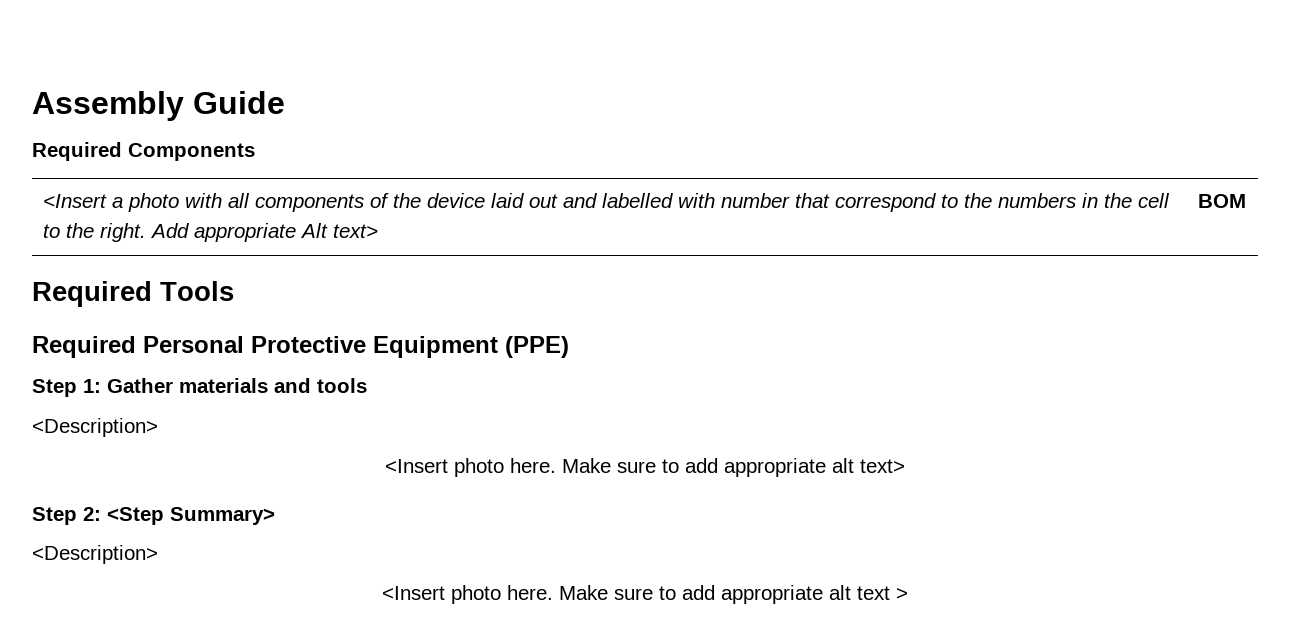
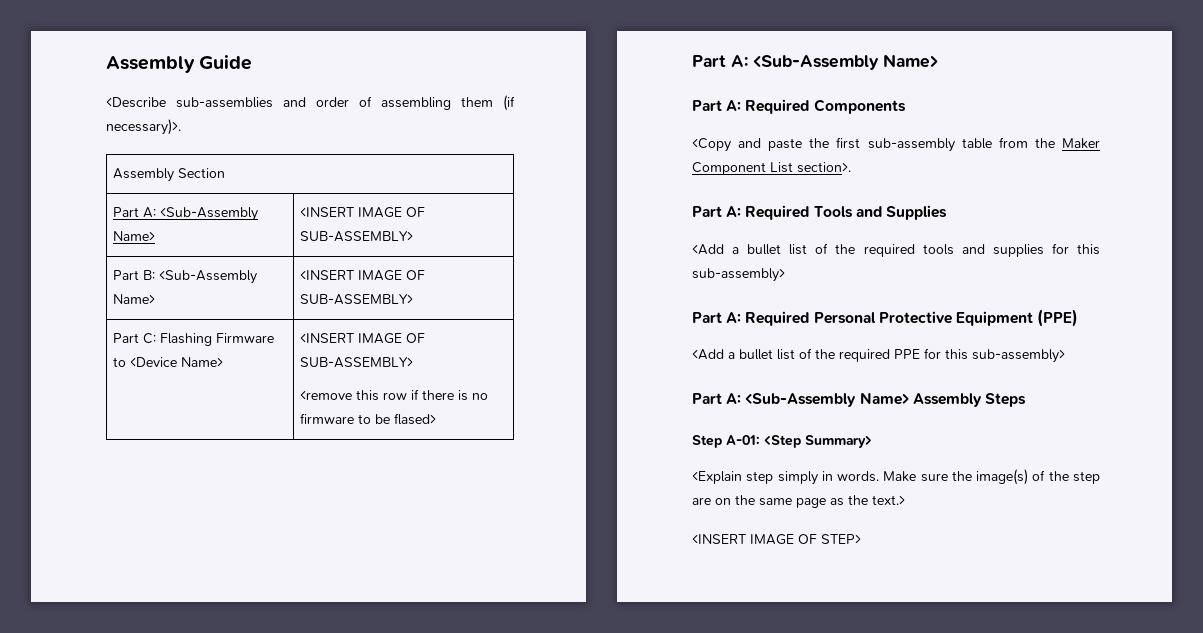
[32,142,255,161] [42,193,1170,212] [42,223,378,242] [1198,194,1246,208] [32,281,234,307] Required Components // <Insert a photo with all components of the device laid out and labelled with number that correspond to the numbers in the cell to the right. Add appropriate Alt text> | BOM // Required Tools // -> [106,95,515,111] [106,119,181,135] [113,168,226,182] [113,207,259,221] [113,231,156,241] [300,207,426,218] [300,231,414,242] [113,270,258,284] [113,294,156,304] [300,270,426,281] [300,294,414,305] [113,333,275,346] [113,357,224,367] [300,333,426,344] [300,357,414,368] [300,389,489,401] [300,413,437,425] [692,54,938,70] [692,99,906,114] [692,137,1100,152] [692,162,851,175] [692,205,947,220] [692,243,1100,257] [692,268,785,282] [692,312,742,323] <Describe sub-assemblies and order of assembling them (if necessary)>. // Assembly Section // Part A: <Sub-Assembly Name> | <INSERT IMAGE OF SUB-ASSEMBLY> // Part B: <Sub-Assembly Name> | <INSERT IMAGE OF SUB-ASSEMBLY> // Part C: Flashing Firmware to <Device Name> | <INSERT IMAGE OF SUB-ASSEMBLY> // <remove this row if there is no firmware to be flased> // Part A: <Sub-Assembly Name> // Part A: Required Components // <Copy and paste the first sub-assembly table from the Maker Component List section>. // Part A: Required Tools and Supplies // <Add a bullet list of the required tools and supplies for this sub-assembly> // Part A:
[32,378,367,397] [32,418,158,437] [385,458,905,477] [32,507,101,525] Step 1: Gather materials and tools // <Description> // <Insert photo here. Make sure to add appropriate alt text> // Step 2: -> [692,348,1065,363] [692,393,1026,407] [692,435,760,448] <Add a bullet list of the required PPE for this sub-assembly> // Part A: <Sub-Assembly Name> Assembly Steps // Step A-01:
[32,545,158,564] [382,585,908,604] <Description> // <Insert photo here. Make sure to add appropriate alt text > -> [692,469,1100,485] [692,495,905,508] [692,534,861,545] <Explain step simply in words. Make sure the image(s) of the step are on the same page as the text.> // <INSERT IMAGE OF STEP>

